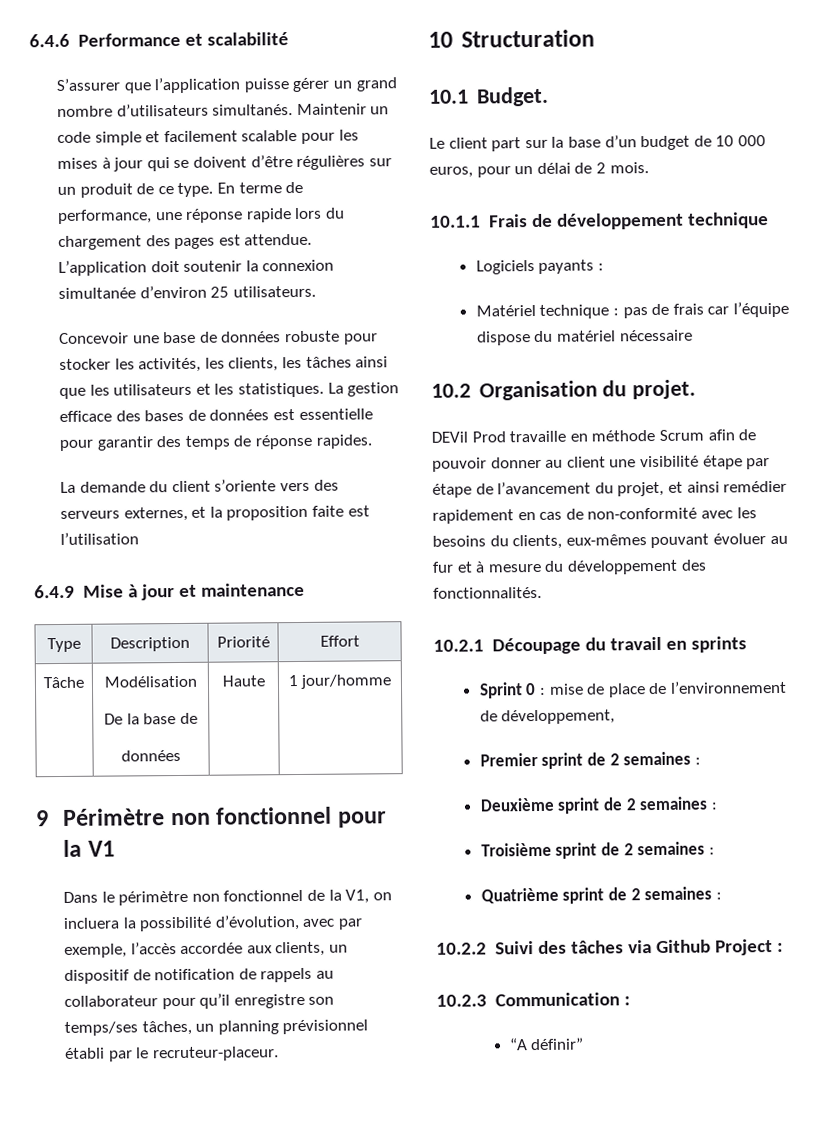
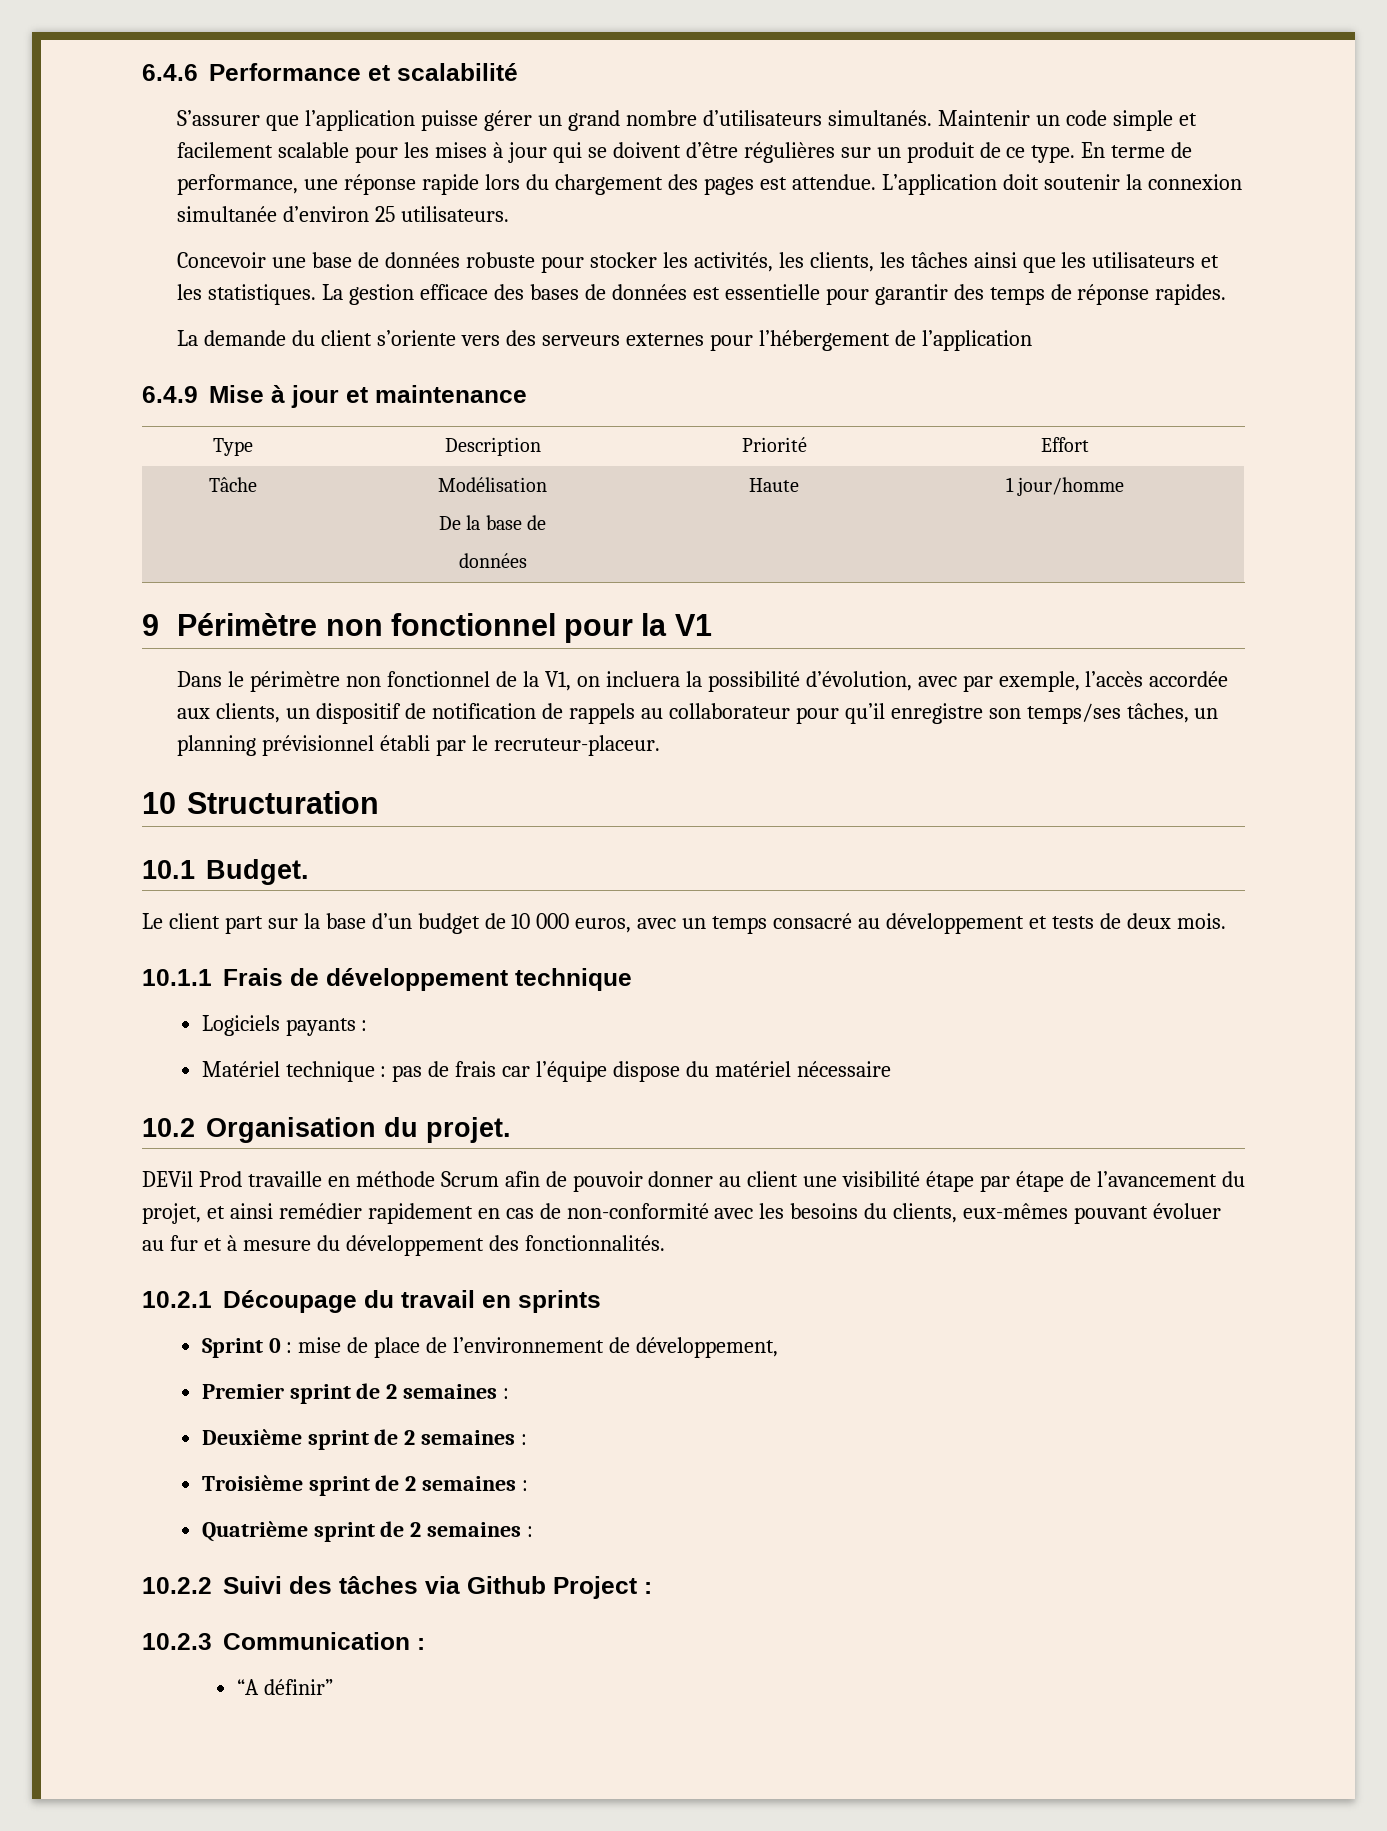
[123,505,370,522] [60,532,140,545] externes, et la proposition faite est l’utilisation -> [625,330,1032,351] externes pour l’hébergement de l’application
[476,162,606,178] pour un délai de 2 -> [637,913,1171,934] avec un temps consacré au développement et tests de deux

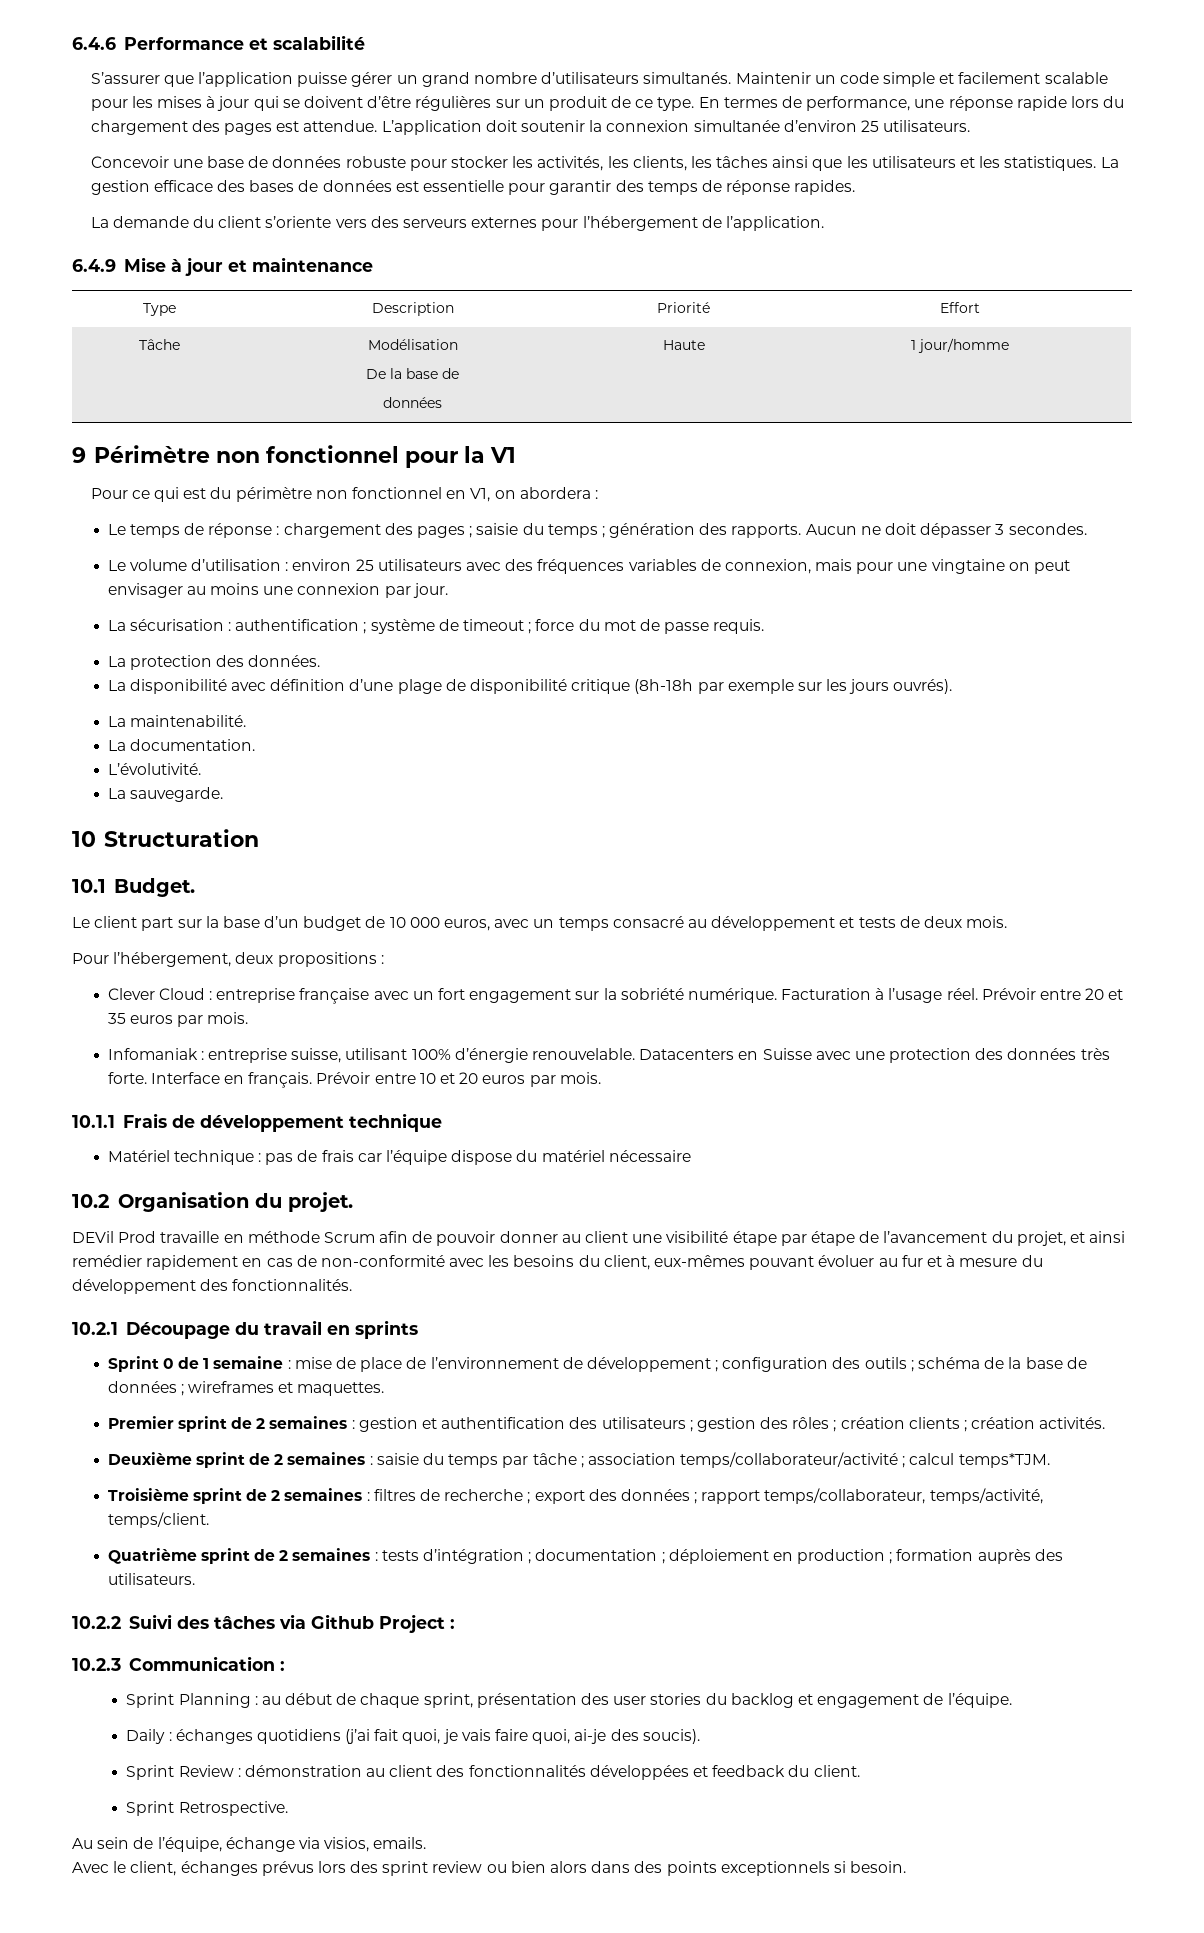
[1111,145,1166,158] terme -> [723,97,778,108] termes
[921,330,1032,351] l’application -> [725,216,824,231] l’application.
[177,671,1229,692] [177,703,1219,724] [177,735,661,756] Dans le périmètre non fonctionnel de la V1, on incluera la possibilité d’évolution, avec par exemple, l’accès accordée aux clients, un dispositif de notification de rappels au collaborateur pour qu’il enregistre son temps/ses tâches, un planning prévisionnel établi par le recruteur-placeur. -> [90,487,598,502] [107,523,1087,538] [107,559,1071,574] [107,583,448,598] [107,619,765,634] [107,655,321,670] [107,679,953,694] [107,715,246,727] [107,739,255,751] [107,763,201,775] [107,787,223,802] Pour ce qui est du périmètre non fonctionnel en V1, on abordera : // Le temps de réponse : chargement des pages ; saisie du temps ; génération des rapports. Aucun ne doit dépasser 3 secondes. // Le volume d’utilisation : environ 25 utilisateurs avec des fréquences variables de connexion, mais pour une vingtaine on peut envisager au moins une connexion par jour. // La sécurisation : authentification ; système de timeout ; force du mot de passe requis. // La protection des données. // La disponibilité avec définition d’une plage de disponibilité critique (8h-18h par exemple sur les jours ouvrés). // La maintenabilité. // La documentation. // L’évolutivité. // La sauvegarde.
(1226, 921) none -> [72,952,384,967] [107,988,1124,1004] [107,1012,249,1027] [107,1048,1110,1063] [107,1072,601,1088] // Pour l’hébergement, deux propositions : // Clever Cloud : entreprise française avec un fort engagement sur la sobriété numérique. Facturation à l’usage réel. Prévoir entre 20 et 35 euros par mois. // Infomaniak : entreprise suisse, utilisant 100% d’énergie renouvelable. Datacenters en Suisse avec une protection des données très forte. Interface en français. Prévoir entre 10 et 20 euros par mois.
[201,1015,368,1036] // Logiciels payants : -> (442, 1122) none
[893,1203,958,1223] clients, -> [603,1255,650,1270] client,
(281, 1345) none -> [178,1356,284,1369] de 1 semaine
[636,1337,779,1358] développement, -> [586,1357,1087,1372] [107,1381,385,1396] développement ; configuration des outils ; schéma de la base de données ; wireframes et maquettes.
(510, 1393) none -> [358,1417,1106,1432] gestion et authentification des utilisateurs ; gestion des rôles ; création clients ; création activités.
(528, 1439) none -> [376,1452,1050,1468] saisie du temps par tâche ; association temps/collaborateur/activité ; calcul temps*TJM.
(529, 1485) none -> [373,1488,1043,1504] [107,1512,209,1528] filtres de recherche ; export des données ; rapport temps/collaborateur, temps/activité, temps/client.
(534, 1531) none -> [381,1549,1063,1564] [107,1573,195,1585] tests d’intégration ; documentation ; déploiement en production ; formation auprès des utilisateurs.
[236,1679,333,1695] “A définir” -> [126,1693,1012,1708] [126,1729,700,1744] [126,1765,860,1780] [126,1801,288,1816] [72,1837,427,1852] [72,1861,907,1876] Sprint Planning : au début de chaque sprint, présentation des user stories du backlog et engagement de l’équipe. // Daily : échanges quotidiens (j’ai fait quoi, je vais faire quoi, ai-je des soucis). // Sprint Review : démonstration au client des fonctionnalités développées et feedback du client. // Sprint Retrospective. // Au sein de l’équipe, échange via visios, emails. // Avec le client, échanges prévus lors des sprint review ou bien alors dans des points exceptionnels si besoin.

